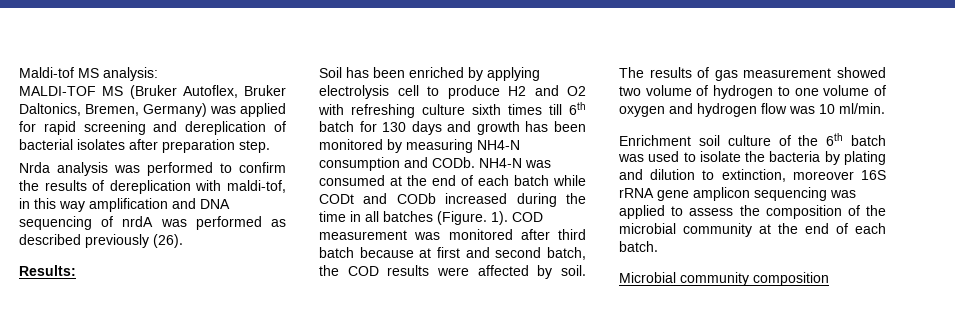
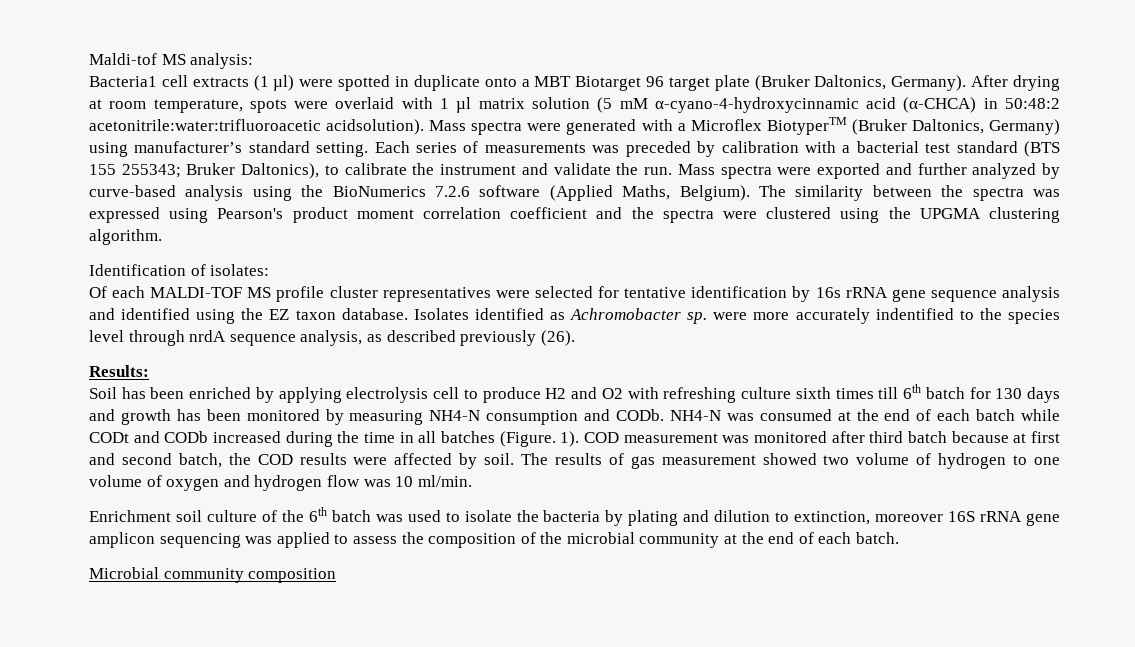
[19,85,286,99] [19,103,286,117] [19,121,286,135] [19,139,270,153] [19,162,286,176] [19,180,286,194] [19,198,230,212] [19,216,262,230] MALDI-TOF MS (Bruker Autoflex, Bruker Daltonics, Bremen, Germany) was applied for rapid screening and dereplication of bacterial isolates after preparation step. // Nrda analysis was performed to confirm the results of dereplication with maldi-tof, in this way amplification and DNA sequencing of nrdA was performed -> [89,75,1061,91] [89,97,1060,113] [89,117,1061,135] [89,141,1060,157] [89,163,1060,179] [89,185,1060,201] [89,207,1061,223] [89,229,162,245] [89,264,270,276] [89,286,1060,302] [89,308,1060,324] [89,330,363,346] Bacteria1 cell extracts (1 µl) were spotted in duplicate onto a MBT Biotarget 96 target plate (Bruker Daltonics, Germany). After drying at room temperature, spots were overlaid with 1 µl matrix solution (5 mM α-cyano-4-hydroxycinnamic acid (α-CHCA) in 50:48:2 acetonitrile:water:trifluoroacetic acidsolution). Mass spectra were generated with a Microflex BiotyperTM (Bruker Daltonics, Germany) using manufacturer’s standard setting. Each series of measurements was preceded by calibration with a bacterial test standard (BTS 155 255343; Bruker Daltonics), to calibrate the instrument and validate the run. Mass spectra were exported and further analyzed by curve-based analysis using the BioNumerics 7.2.6 software (Applied Maths, Belgium). The similarity between the spectra was expressed using Pearson's product moment correlation coefficient and the spectra were clustered using the UPGMA clustering algorithm. // Identification of isolates: // Of each MALDI-TOF MS profile cluster representatives were selected for tentative identification by 16s rRNA gene sequence analysis and identified using the EZ taxon database. Isolates identified as Achromobacter sp. were more accurately indentified to the species level through nrdA sequence analysis,

